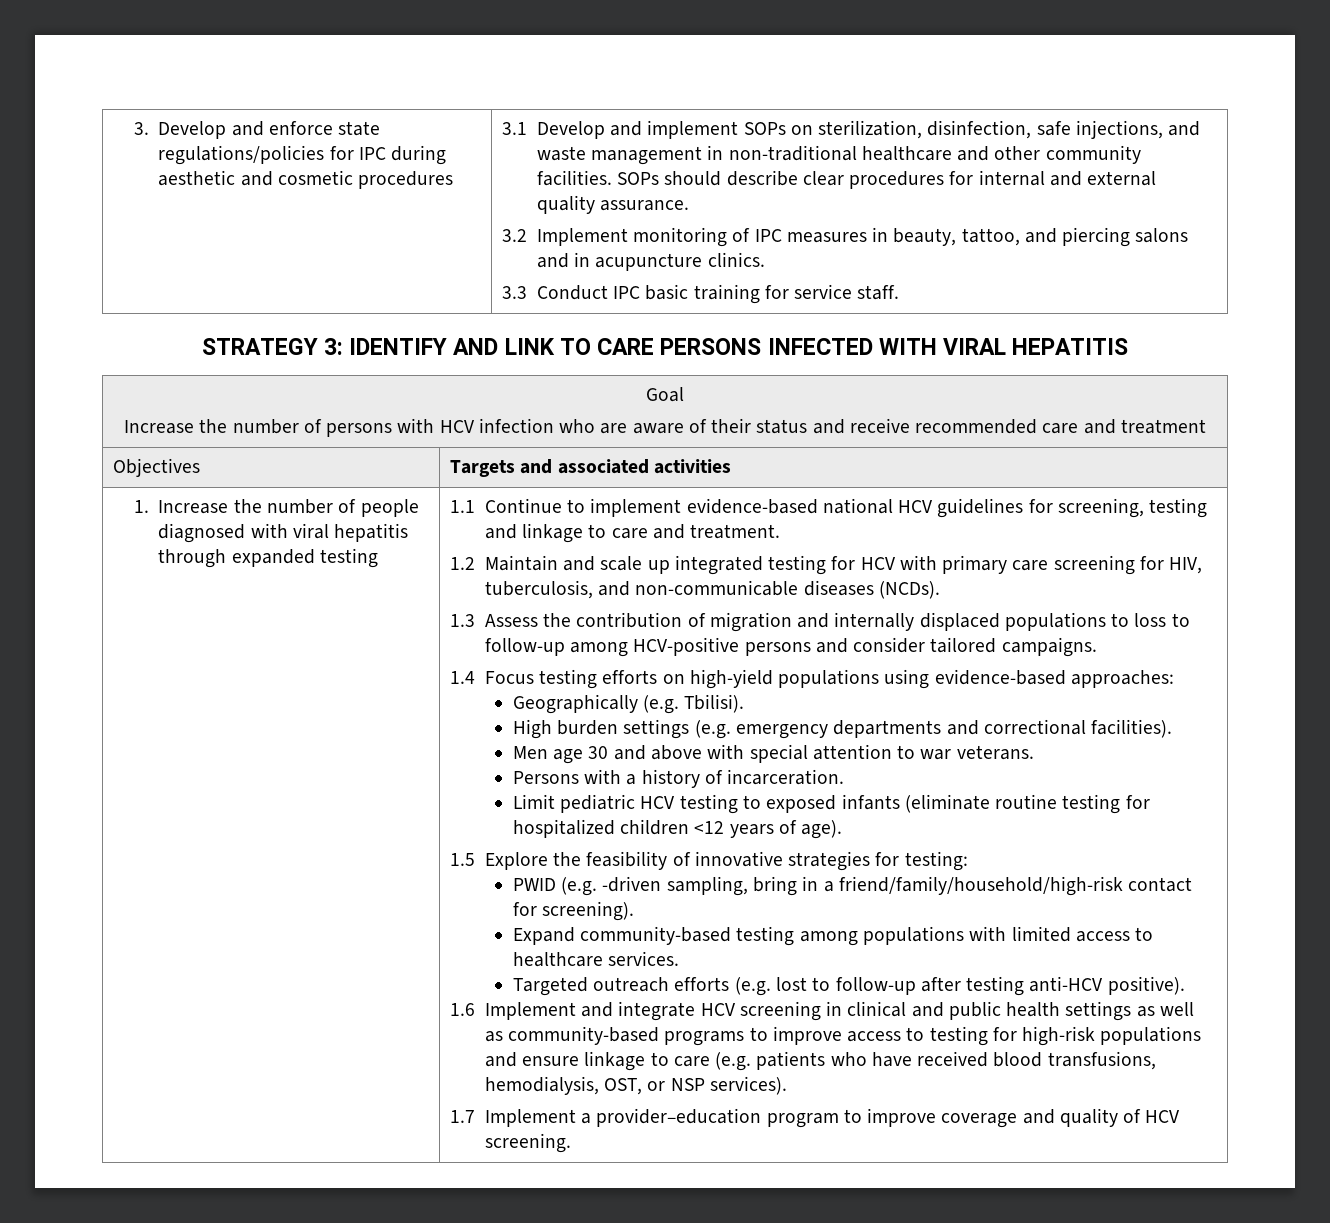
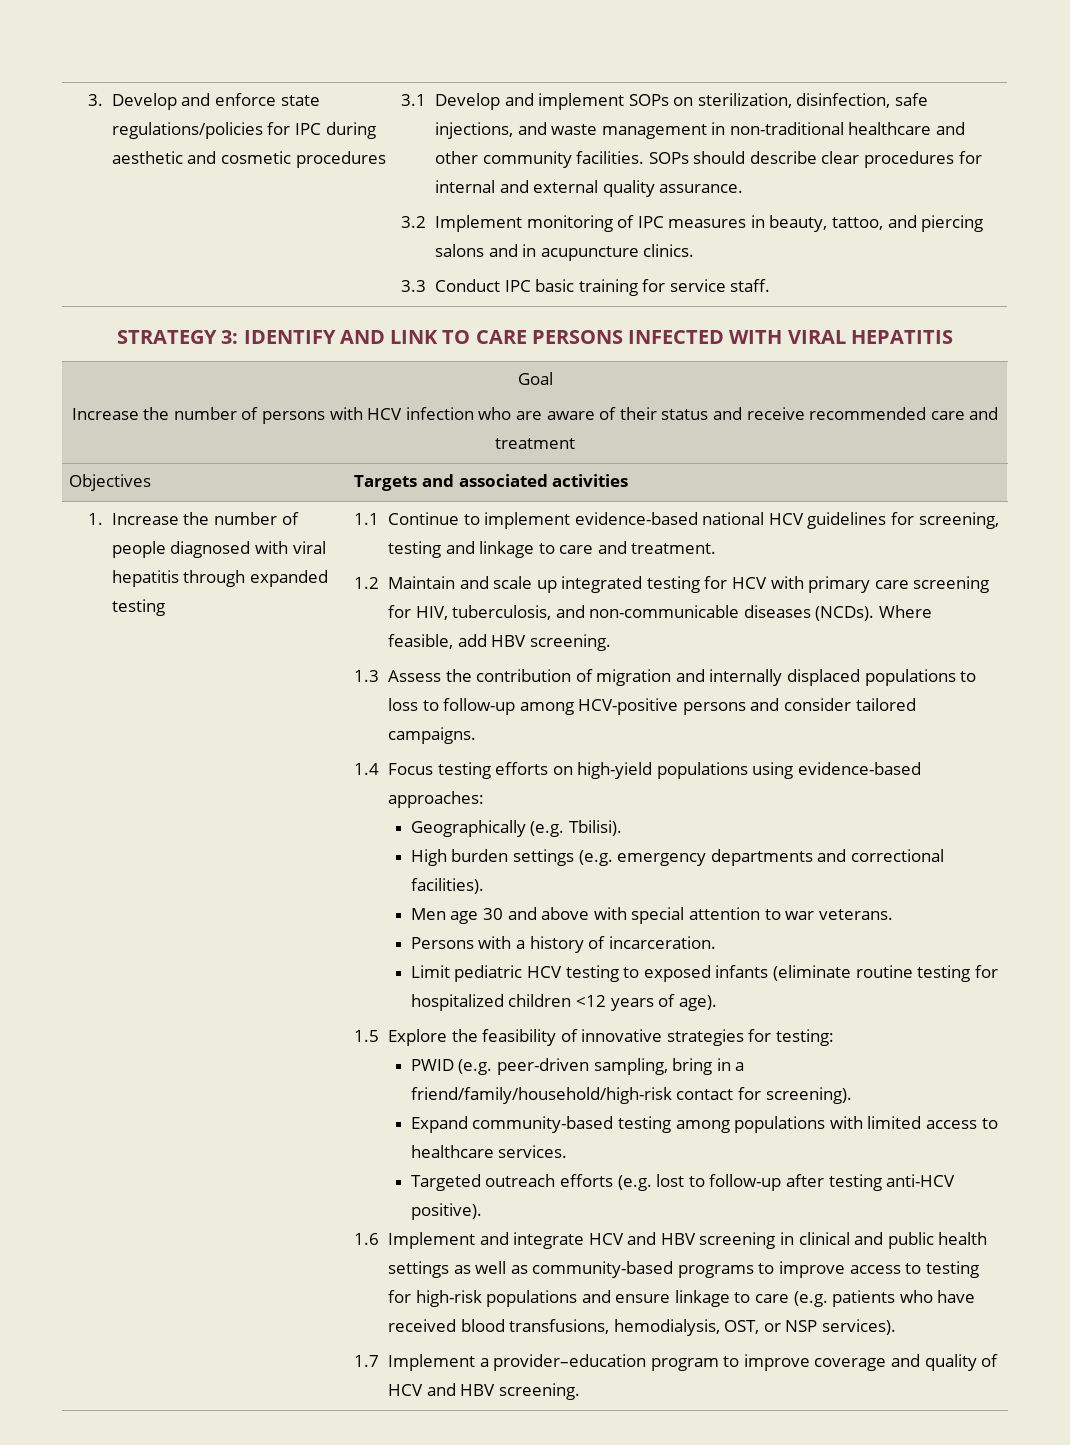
(940, 590) none -> [879,605,933,618] [387,634,611,651] Where feasible, add HBV screening.
[602,876,662,892] -driven -> [497,1058,590,1075] peer-driven
(736, 1009) none -> [627,1232,696,1245] and HBV
(1181, 1116) none -> [426,1383,496,1396] and HBV

